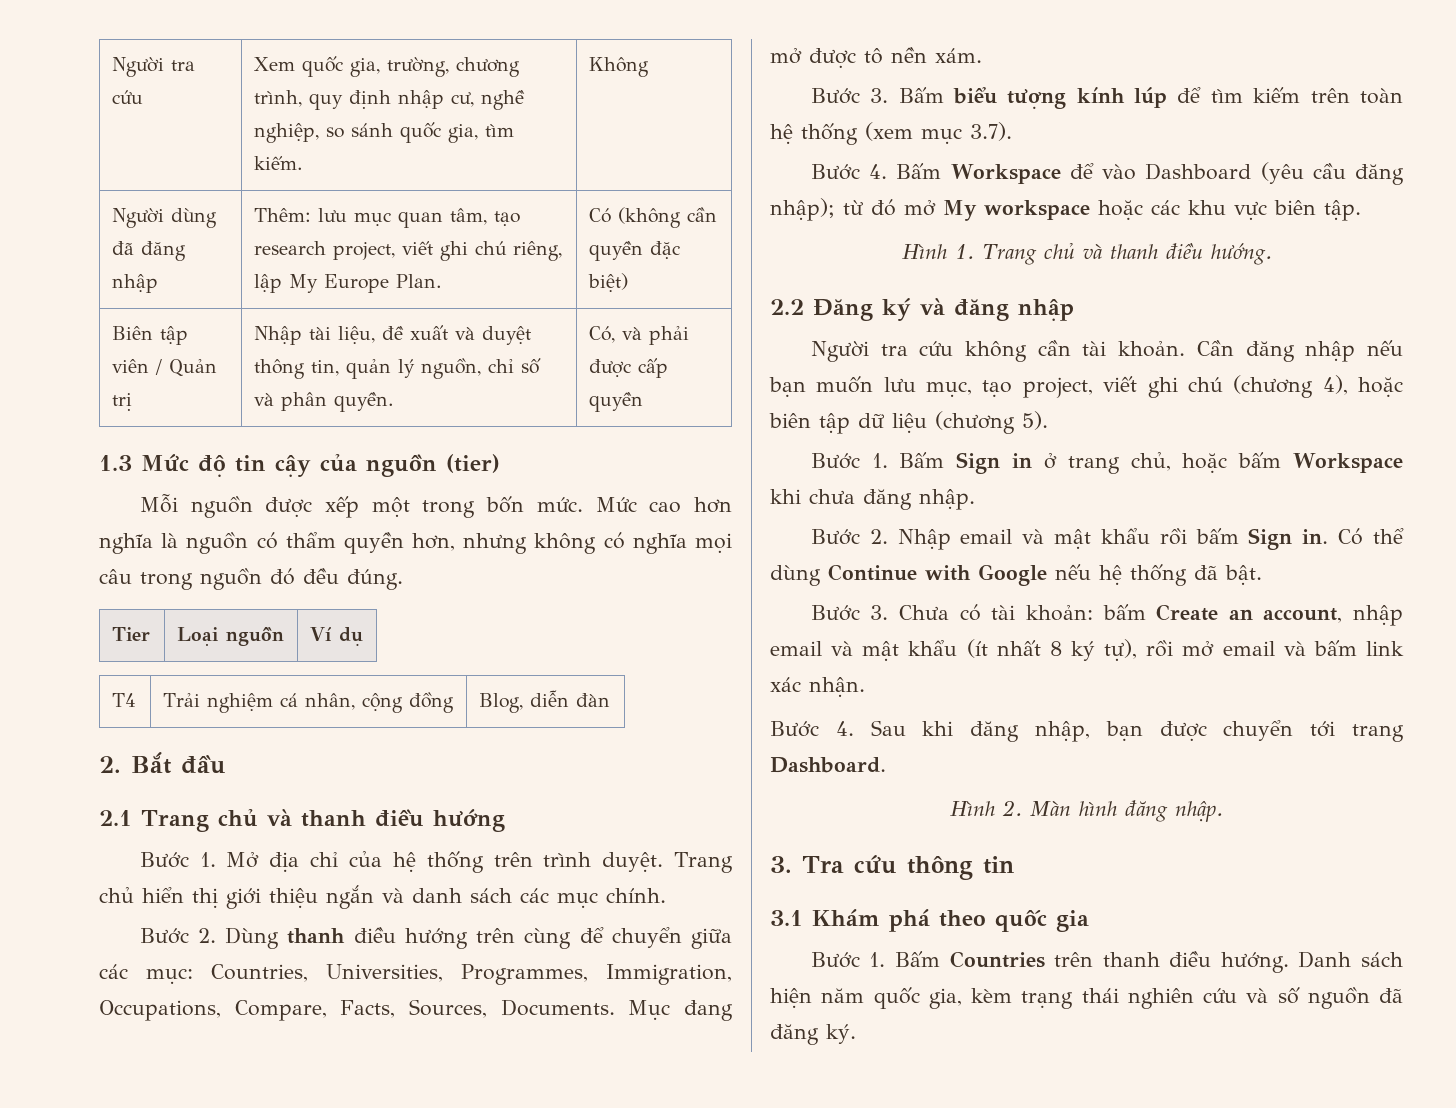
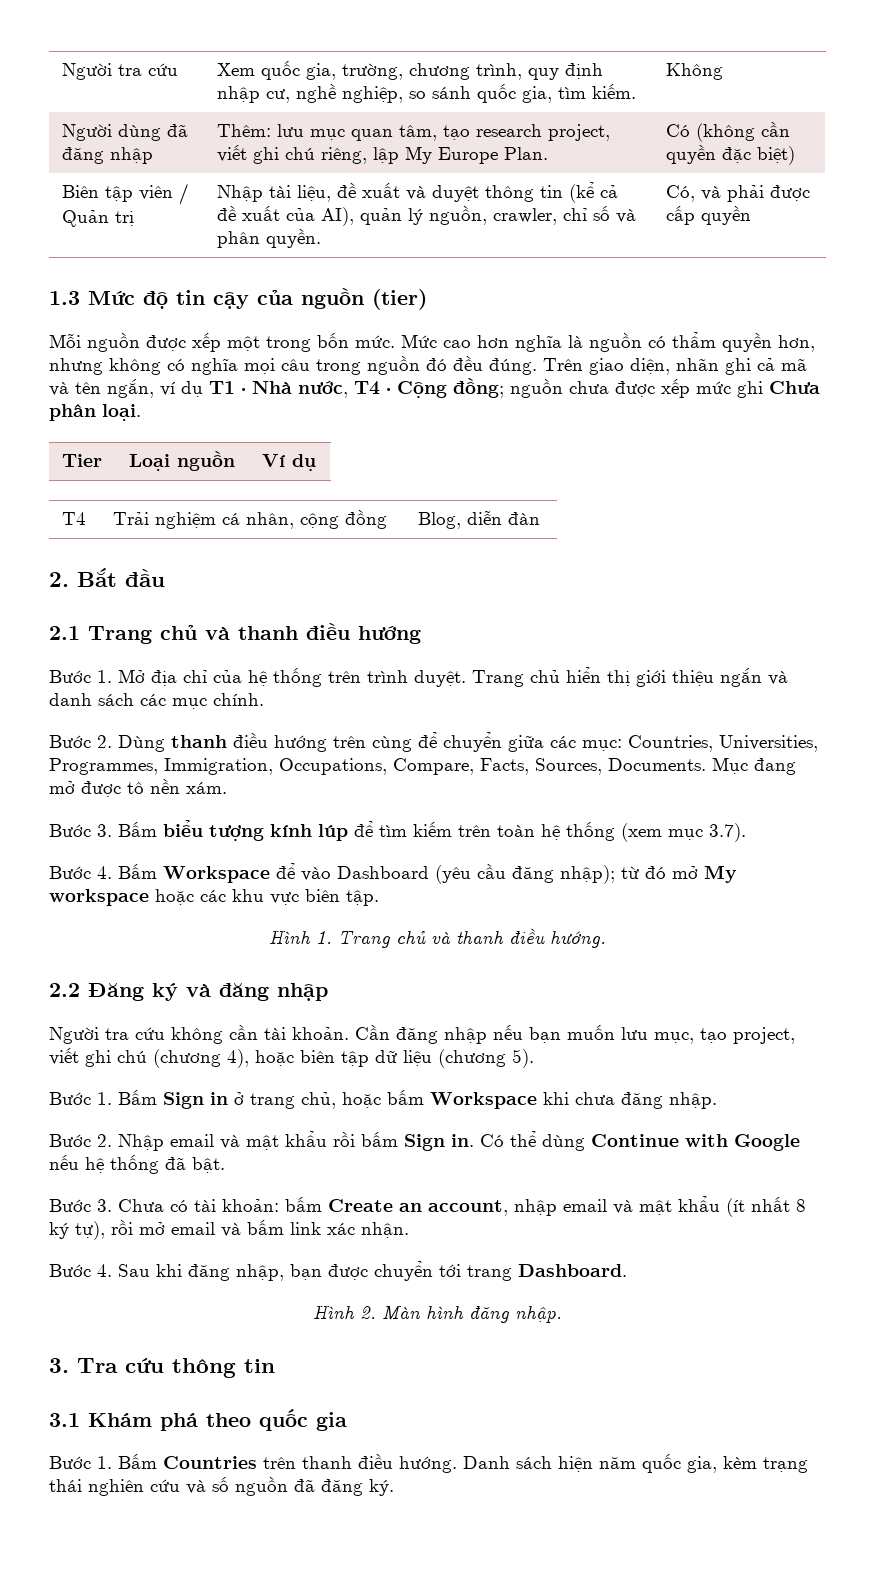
[311,360,340,376] tin, -> [540,182,619,203] [217,205,355,226] tin (kể cả đề xuất của AI),
(482, 368) none -> [493,208,558,225] crawler,
(403, 579) none -> [543,358,807,375] [49,378,820,398] [49,404,141,421] Trên giao diện, nhãn ghi cả mã và tên ngắn, ví dụ T1 · Nhà nước, T4 · Cộng đồng; nguồn chưa được xếp mức ghi Chưa phân loại.

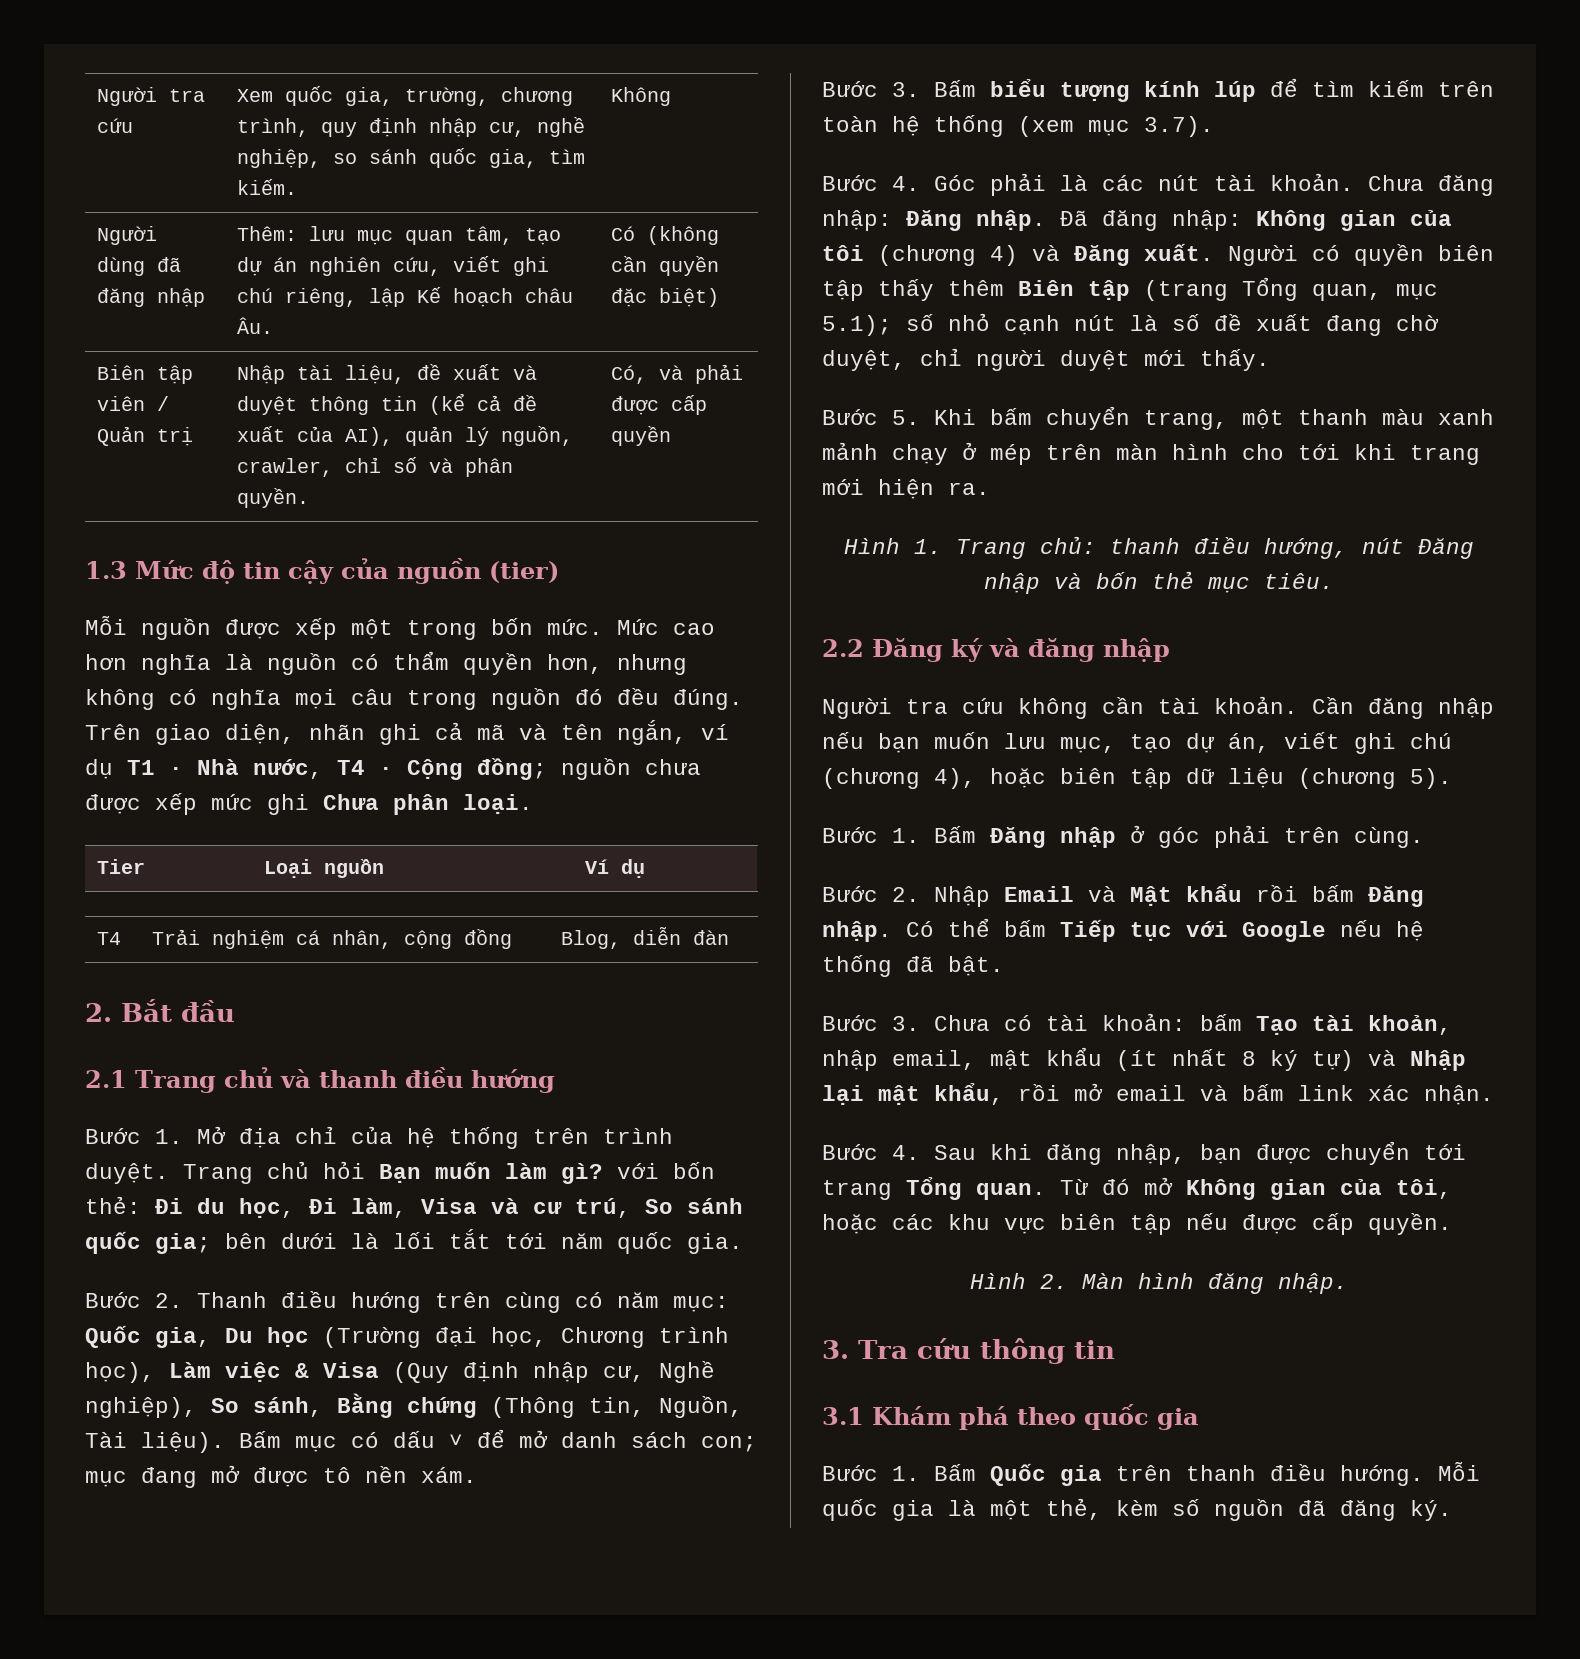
[476,124,611,141] research project, -> [236,257,441,276] dự án nghiên cứu,
[405,146,549,164] My Europe Plan. -> [416,287,573,307] [236,317,273,334] Kế hoạch châu Âu.
[566,667,788,687] [49,693,264,709] [49,735,227,752] hiển thị giới thiệu ngắn và danh sách các mục chính. // Bước 2. Dùng thanh -> [323,1161,715,1184] [85,1196,743,1218] [85,1228,743,1254] [85,1292,267,1308] hỏi Bạn muốn làm gì? với bốn thẻ: Đi du học, Đi làm, Visa và cư trú, So sánh quốc gia; bên dưới là lối tắt tới năm quốc gia. // Bước 2. Thanh
[418,732,818,752] [49,757,748,775] để chuyển giữa các mục: Countries, Universities, Programmes, Immigration, Occupations, Compare, Facts, Sources, Documents. Mục -> [575,1292,729,1312] [85,1325,729,1348] [85,1361,715,1383] [85,1393,743,1418] [85,1429,757,1453] [85,1471,127,1487] có năm mục: Quốc gia, Du học (Trường đại học, Chương trình học), Làm việc & Visa (Quy định nhập cư, Nghề nghiệp), So sánh, Bằng chứng (Thông tin, Nguồn, Tài liệu). Bấm mục có dấu ˅ để mở danh sách con; mục
[118,863,737,884] [49,889,379,906] [269,928,606,948] Bấm Workspace để vào Dashboard (yêu cầu đăng nhập); từ đó mở My workspace hoặc các khu vực biên tập. // Hình 1. Trang chủ và thanh điều hướng. -> [934,173,1494,196] [822,210,1452,231] [822,243,1494,266] [822,277,1438,301] [822,313,1439,336] [822,348,1270,371] [822,406,1494,430] [822,442,1480,465] [822,479,990,499] [843,536,1474,559] [983,571,1334,594] Góc phải là các nút tài khoản. Chưa đăng nhập: Đăng nhập. Đã đăng nhập: Không gian của tôi (chương 4) và Đăng xuất. Người có quyền biên tập thấy thêm Biên tập (trang Tổng quan, mục 5.1); số nhỏ cạnh nút là số đề xuất đang chờ duyệt, chỉ người duyệt mới thấy. // Bước 5. Khi bấm chuyển trang, một thanh màu xanh mảnh chạy ở mép trên màn hình cho tới khi trang mới hiện ra. // Hình 1. Trang chủ: thanh điều hướng, nút Đăng nhập và bốn thẻ mục tiêu.
[733,1027,795,1044] project, -> [1186,733,1270,753] dự án,
[163,1089,717,1109] [49,1131,728,1151] Sign in ở trang chủ, hoặc bấm Workspace khi chưa đăng nhập. // Bước 2. Nhập email và mật khẩu rồi bấm Sign in. Có thể dùng Continue with -> [990,825,1424,848] [822,884,1424,907] [822,918,1228,942] Đăng nhập ở góc phải trên cùng. // Bước 2. Nhập Email và Mật khẩu rồi bấm Đăng nhập. Có thể bấm Tiếp tục với
[328,1199,633,1216] Create an account, nhập email và -> [1256,1015,1452,1035] [822,1050,976,1071] Tạo tài khoản, nhập email,
[75,1221,105,1240] tự), -> [1312,1050,1466,1071] [822,1083,1004,1105] tự) và Nhập lại mật khẩu,
[518,1264,627,1277] Dashboard. -> [906,1177,1452,1200] [822,1213,1452,1235] Tổng quan. Từ đó mở Không gian của tôi, hoặc các khu vực biên tập nếu được cấp quyền.
[163,1456,257,1469] Countries -> [990,1463,1102,1486] Quốc gia
[463,1453,808,1473] [49,1479,206,1496] Danh sách hiện năm quốc gia, kèm trạng thái nghiên cứu và -> [1438,1462,1480,1481] [822,1498,1158,1521] Mỗi quốc gia là một thẻ, kèm

